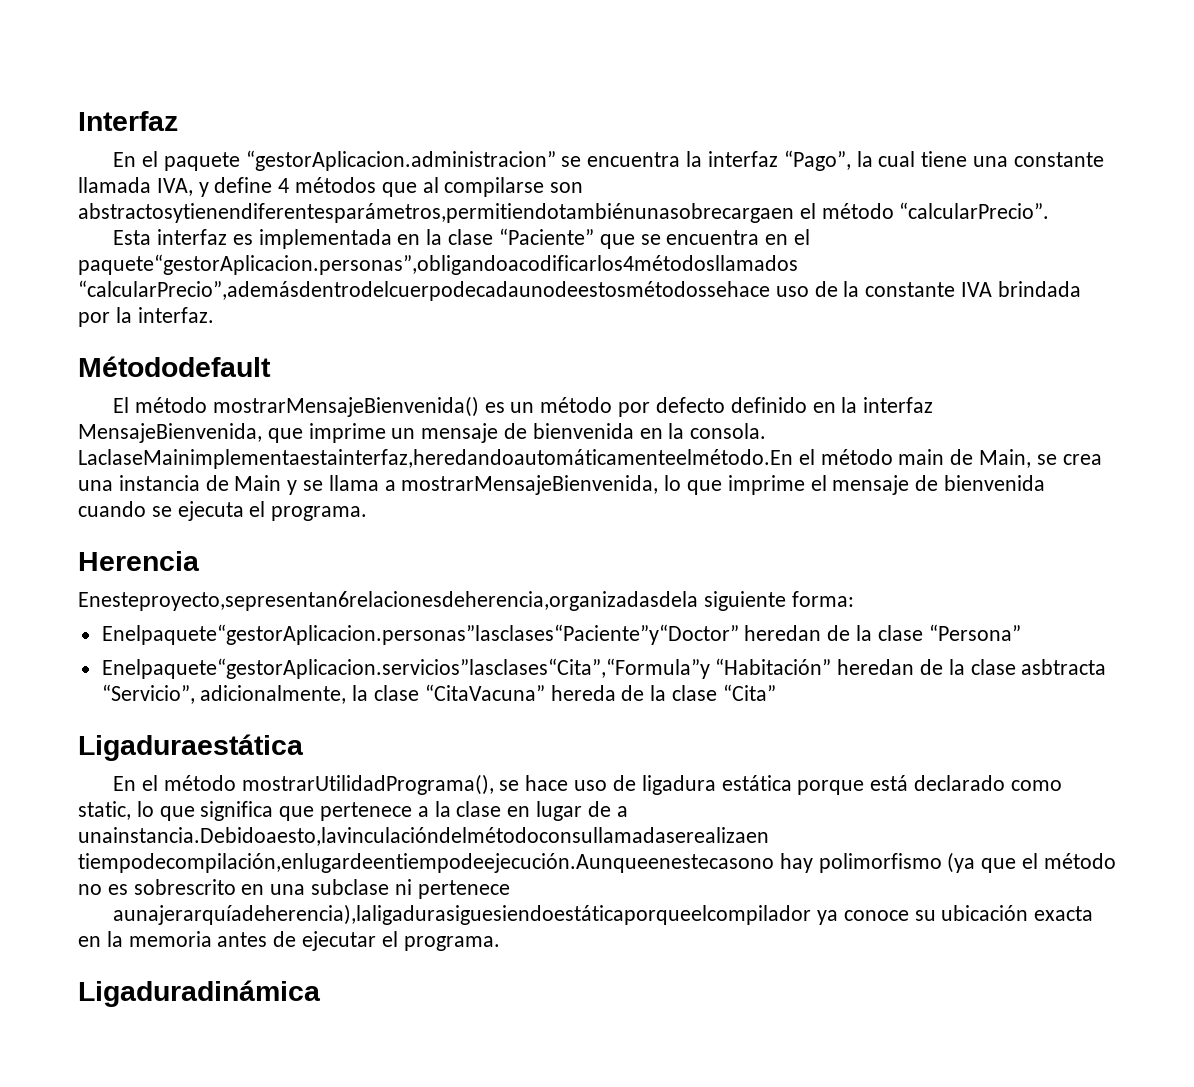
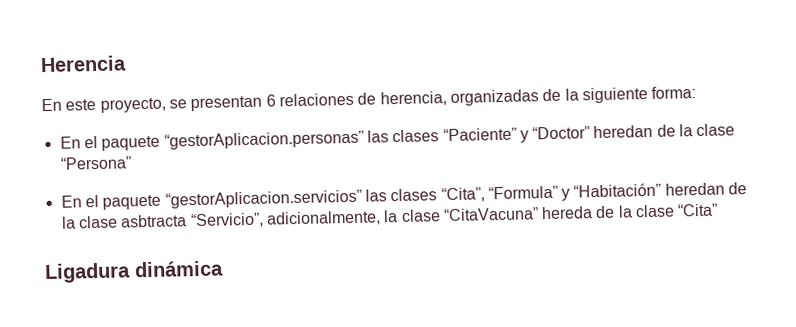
[78,111,178,131] [113,150,1104,171] [78,177,584,197] [78,202,1050,223] [113,228,810,249] [78,254,798,275] [78,280,1081,301] [78,307,214,327] [78,356,271,377] [113,396,934,417] [78,423,767,443] [78,449,1102,469] [78,475,1046,495] [78,501,368,521] [78,551,200,571] [78,591,854,611] [101,624,739,645] Interfaz // En el paquete “gestorAplicacion.administracion” se encuentra la interfaz “Pago”, la cual tiene una constante llamada IVA, y define 4 métodos que al compilarse son abstractosytienendiferentesparámetros,permitiendotambiénunasobrecargaen el método “calcularPrecio”. // Esta interfaz es implementada en la clase “Paciente” que se encuentra en el paquete“gestorAplicacion.personas”,obligandoacodificarlos4métodosllamados “calcularPrecio”,ademásdentrodelcuerpodecadaunodeestosmétodossehace uso de la constante IVA brindada por la interfaz. // Métododefault // El método mostrarMensajeBienvenida() es un método por defecto definido en la interfaz MensajeBienvenida, que imprime un mensaje de bienvenida en la consola. LaclaseMainimplementaestainterfaz,heredandoautomáticamenteelmétodo.En el método main de Main, se crea una instancia de Main y se llama a mostrarMensajeBienvenida, lo que imprime el mensaje de bienvenida cuando se ejecuta el programa. // Herencia // Enesteproyecto,sepresentan6relacionesdeherencia,organizadasdela siguiente forma: // Enelpaquete“gestorAplicacion.personas”lasclases“Paciente”y“Doctor” -> [40,55,127,73] [41,86,697,113] [59,126,591,151] Herencia // En este proyecto, se presentan 6 relaciones de herencia, organizadas de la siguiente forma: // En el paquete “gestorAplicacion.personas” las clases “Paciente” y “Doctor”
[101,658,710,679] Enelpaquete“gestorAplicacion.servicios”lasclases“Cita”,“Formula”y -> [60,185,571,210] En el paquete “gestorAplicacion.servicios” las clases “Cita”, “Formula” y
[78,734,304,761] [113,774,1062,795] [78,801,628,821] [78,827,769,846] [78,852,1116,873] [78,879,510,899] [113,904,1094,925] [78,931,500,951] [78,980,321,1007] Ligaduraestática // En el método mostrarUtilidadPrograma(), se hace uso de ligadura estática porque está declarado como static, lo que significa que pertenece a la clase en lugar de a unainstancia.Debidoaesto,lavinculacióndelmétodoconsullamadaserealizaen tiempodecompilación,enlugardeentiempodeejecución.Aunqueenestecasono hay polimorfismo (ya que el método no es sobrescrito en una subclase ni pertenece // aunajerarquíadeherencia),laligadurasiguesiendoestáticaporqueelcompilador ya conoce su ubicación exacta en la memoria antes de ejecutar el programa. // Ligaduradinámica -> [44,260,224,284] Ligadura dinámica

